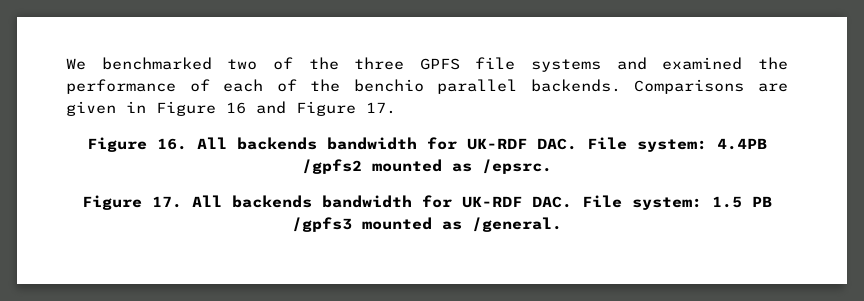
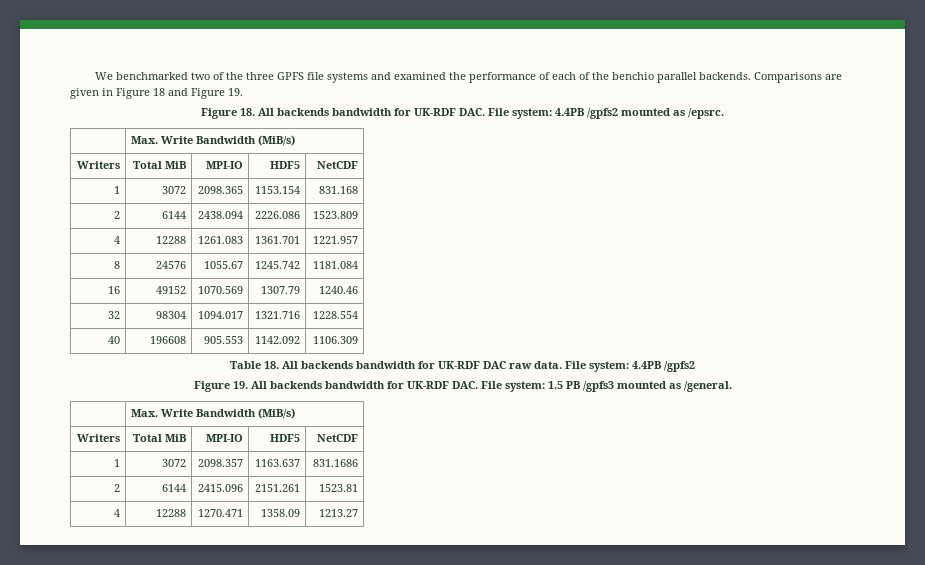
[226,102,246,114] 16 -> [153,88,165,96] 18
[366,102,396,114] [87,137,187,152] 17. // Figure 16. -> [228,88,243,96] [201,108,255,119] 19. // Figure 18.
[82,195,182,210] // Figure 17. -> [130,135,295,146] [77,161,121,169] [133,161,187,169] [206,161,244,169] [270,161,301,169] [317,161,359,169] [114,186,121,194] [162,186,187,194] [198,186,244,194] [255,186,301,194] [319,186,359,194] [114,211,121,219] [162,211,187,219] [198,211,244,219] [255,211,301,219] [313,211,359,219] [114,236,121,244] [156,236,187,244] [198,236,244,244] [255,236,301,244] [313,236,359,244] [114,261,121,269] [156,261,187,269] [204,261,244,269] [255,261,301,269] [313,261,359,269] [108,286,121,294] [156,286,187,294] [198,286,244,294] [261,286,301,294] [319,286,359,294] [108,311,121,319] [156,311,187,319] [198,311,244,319] [255,311,301,319] [313,311,359,319] [108,336,121,344] [150,336,187,344] [204,336,244,344] [255,336,301,344] [313,336,359,344] [230,361,695,372] [193,381,248,392] // | Max. Write Bandwidth (MiB/s) // Writers | Total MiB | MPI-IO | HDF5 | NetCDF // 1 | 3072 | 2098.365 | 1153.154 | 831.168 // 2 | 6144 | 2438.094 | 2226.086 | 1523.809 // 4 | 12288 | 1261.083 | 1361.701 | 1221.957 // 8 | 24576 | 1055.67 | 1245.742 | 1181.084 // 16 | 49152 | 1070.569 | 1307.79 | 1240.46 // 32 | 98304 | 1094.017 | 1321.716 | 1228.554 // 40 | 196608 | 905.553 | 1142.092 | 1106.309 // Table 18. All backends bandwidth for UK-RDF DAC raw data. File system: 4.4PB /gpfs2 // Figure 19.
(562, 224) none -> [130,408,295,419] [77,434,121,442] [133,434,187,442] [206,434,244,442] [270,434,301,442] [317,434,359,442] [114,459,121,467] [162,459,187,467] [198,459,244,467] [255,459,301,467] [313,459,359,467] [114,484,121,492] [162,484,187,492] [198,484,244,492] [255,484,301,492] [319,484,359,492] [114,509,121,517] [156,509,187,517] [198,509,244,517] [261,509,301,517] [319,509,359,517] // | Max. Write Bandwidth (MiB/s) // Writers | Total MiB | MPI-IO | HDF5 | NetCDF // 1 | 3072 | 2098.357 | 1163.637 | 831.1686 // 2 | 6144 | 2415.096 | 2151.261 | 1523.81 // 4 | 12288 | 1270.471 | 1358.09 | 1213.27

